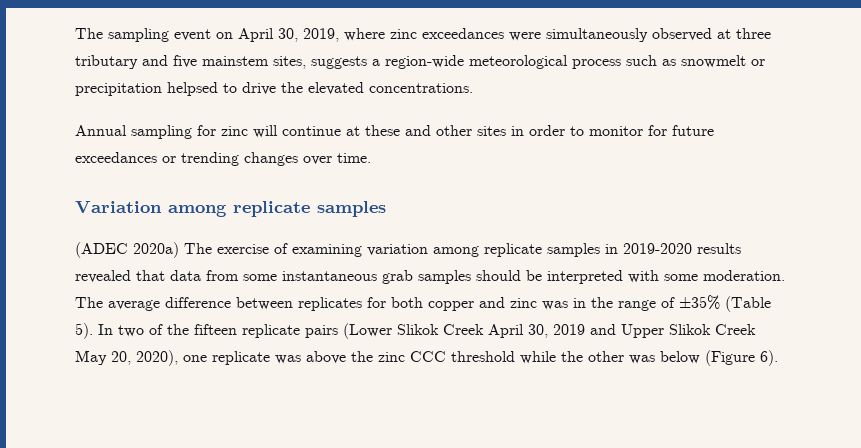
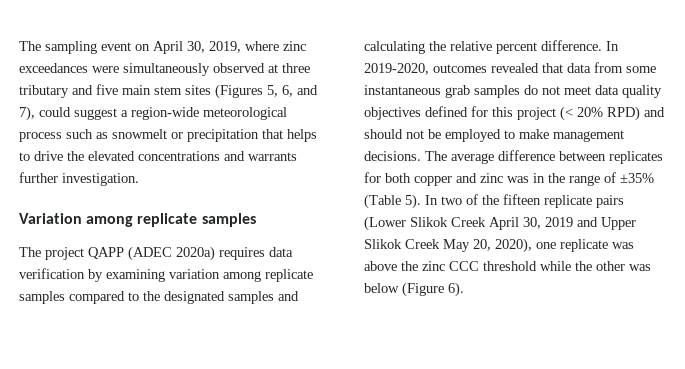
[202,56,367,69] mainstem sites, suggests -> [122,84,318,99] [19,106,117,121] main stem sites (Figures 5, 6, and 7), could suggest
[167,82,218,96] helpsed -> [262,129,317,142] that helps
[369,83,473,93] [75,125,714,139] [75,152,371,166] [75,201,386,217] [75,242,288,258] concentrations. // Annual sampling for zinc will continue at these and other sites in order to monitor for future exceedances or trending changes over time. // Variation among replicate samples // (ADEC 2020a) The exercise of -> [138,151,297,161] [19,172,139,186] [19,213,256,227] [19,246,293,261] [19,268,103,282] concentrations and warrants further investigation. // Variation among replicate samples // The project QAPP (ADEC 2020a) requires data verification by
[605,243,741,254] in 2019-2020 results -> [69,291,299,304] [364,40,619,54] [364,63,487,75] compared to the designated samples and calculating the relative percent difference. In 2019-2020, outcomes
[476,270,785,284] should be interpreted with some moderation. -> [524,85,662,98] [364,106,665,121] [364,129,624,142] [364,151,421,161] do not meet data quality objectives defined for this project (< 20% RPD) and should not be employed to make management decisions.

